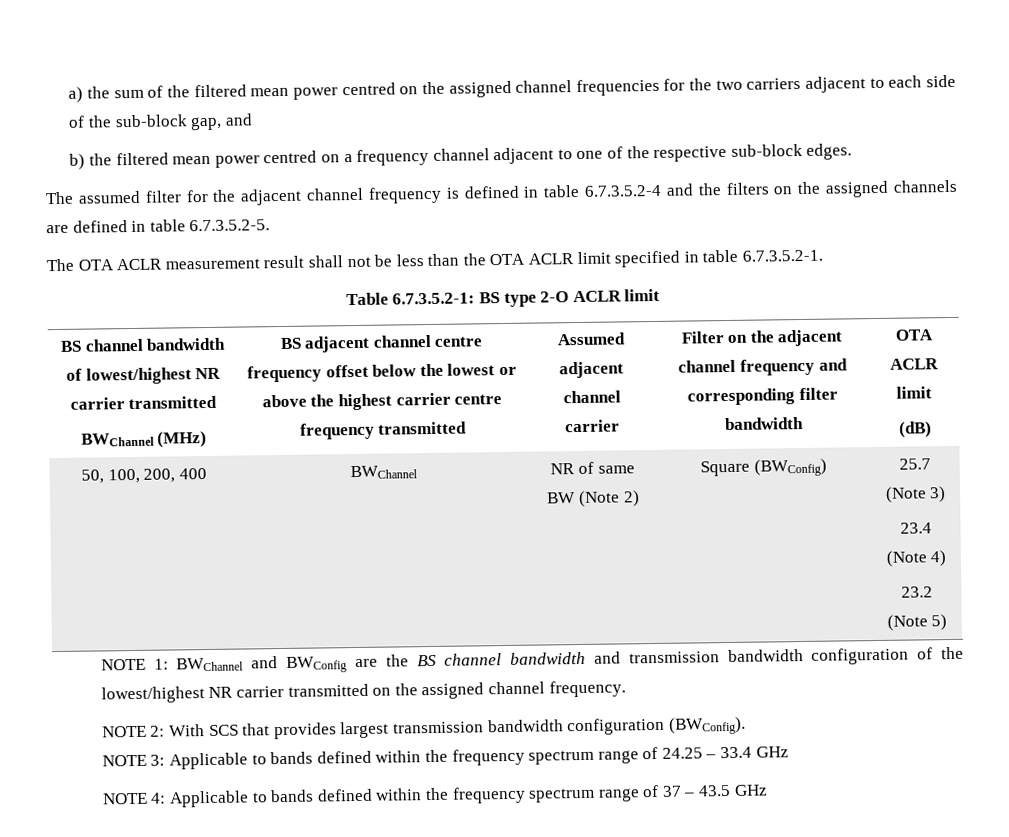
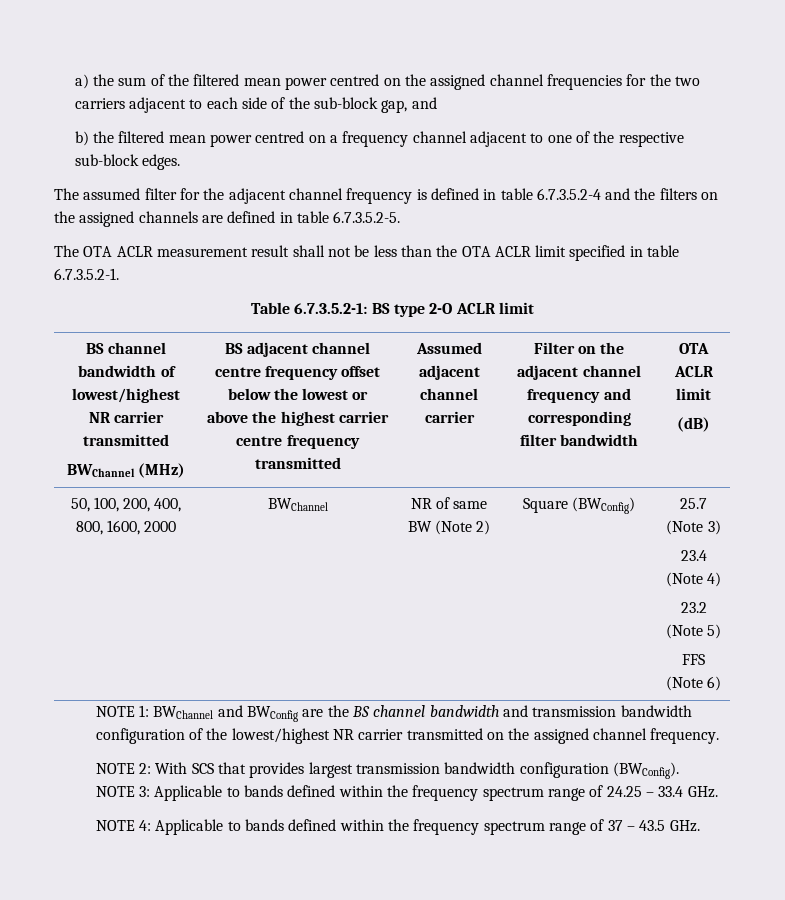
[178,468,207,480] 400 -> [154,498,182,512] [75,520,177,535] 400, 800, 1600, 2000
(948, 622) none -> [682,654,705,665] [665,676,722,691] // FFS (Note 6)
[755,746,789,758] GHz -> [687,786,718,798] GHz.
[733,784,768,796] GHz -> [669,820,700,832] GHz.

